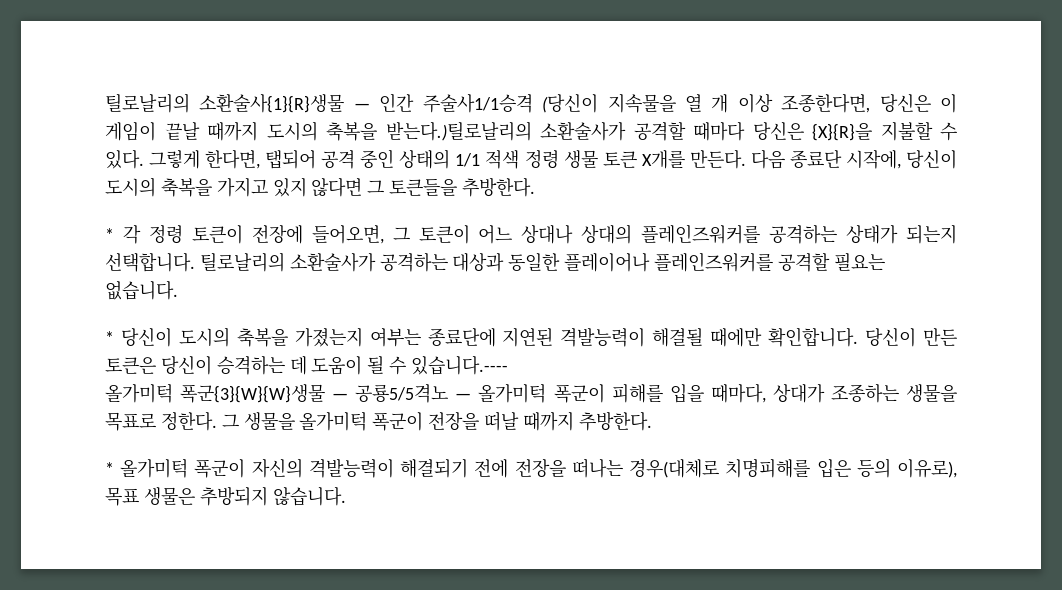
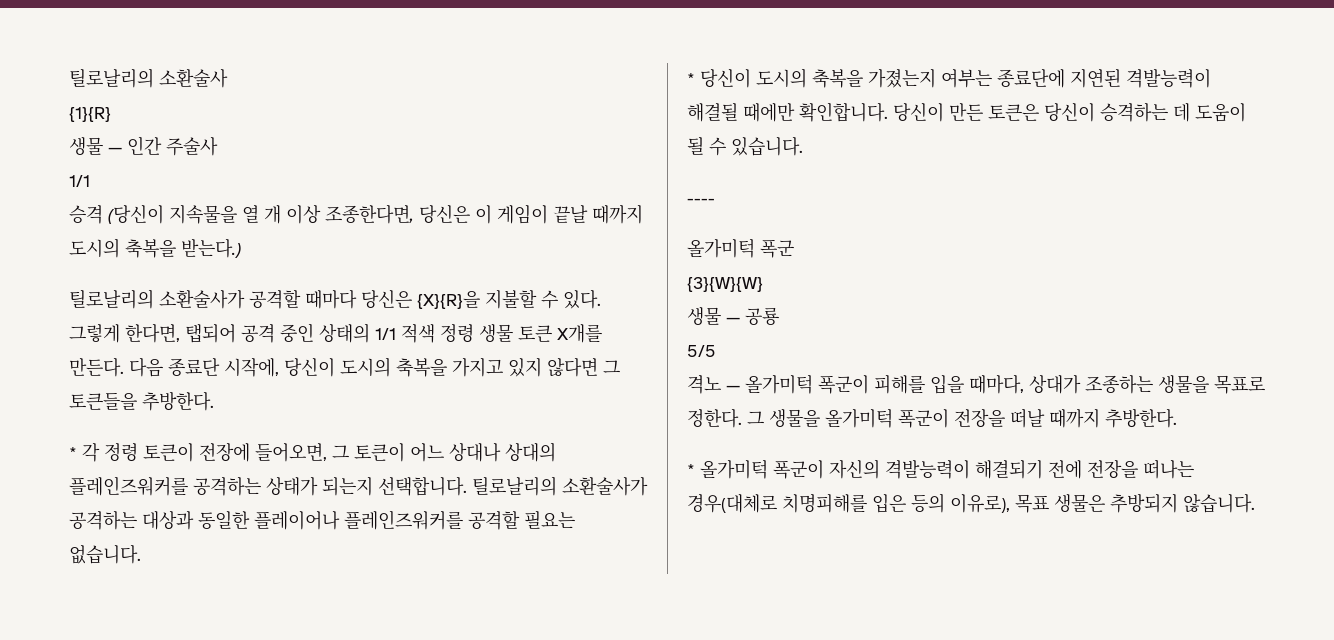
[105,93,533,113] 틸로날리의 소환술사{1}{R}생물 — 인간 주술사1/1승격 -> [69,68,228,88] [69,107,111,122] [69,136,218,156] [69,175,90,187] [69,205,103,224] 틸로날리의 소환술사 // {1}{R} // 생물 — 인간 주술사 // 1/1 // 승격
[385,121,532,141] 받는다.)틸로날리의 -> [181,238,241,258] [69,289,154,309] 받는다.) // 틸로날리의
[411,355,509,375] [105,383,449,403] 있습니다.---- // 올가미턱 폭군{3}{W}{W}생물 — 공룡5/5격노 -> [731,136,803,156] [687,198,715,204] [687,238,794,258] [687,277,763,292] [687,307,779,325] [687,345,716,357] [687,375,721,394] 있습니다. // ---- // 올가미턱 폭군 // {3}{W}{W} // 생물 — 공룡 // 5/5 // 격노

